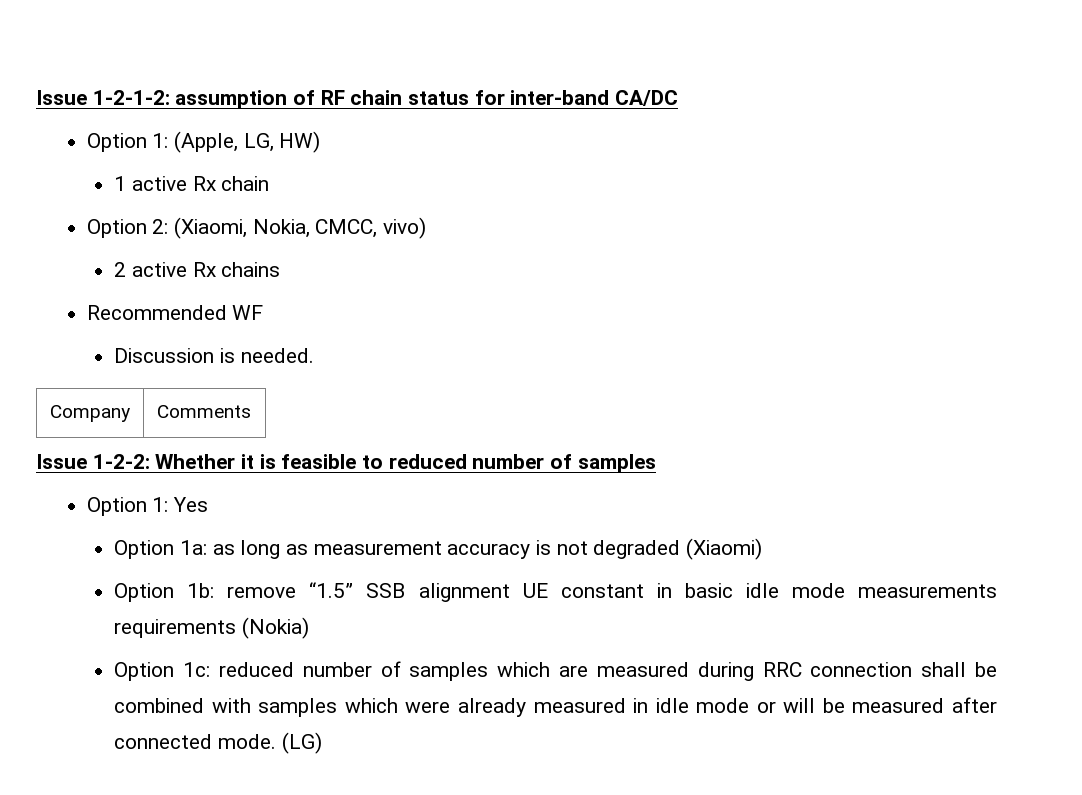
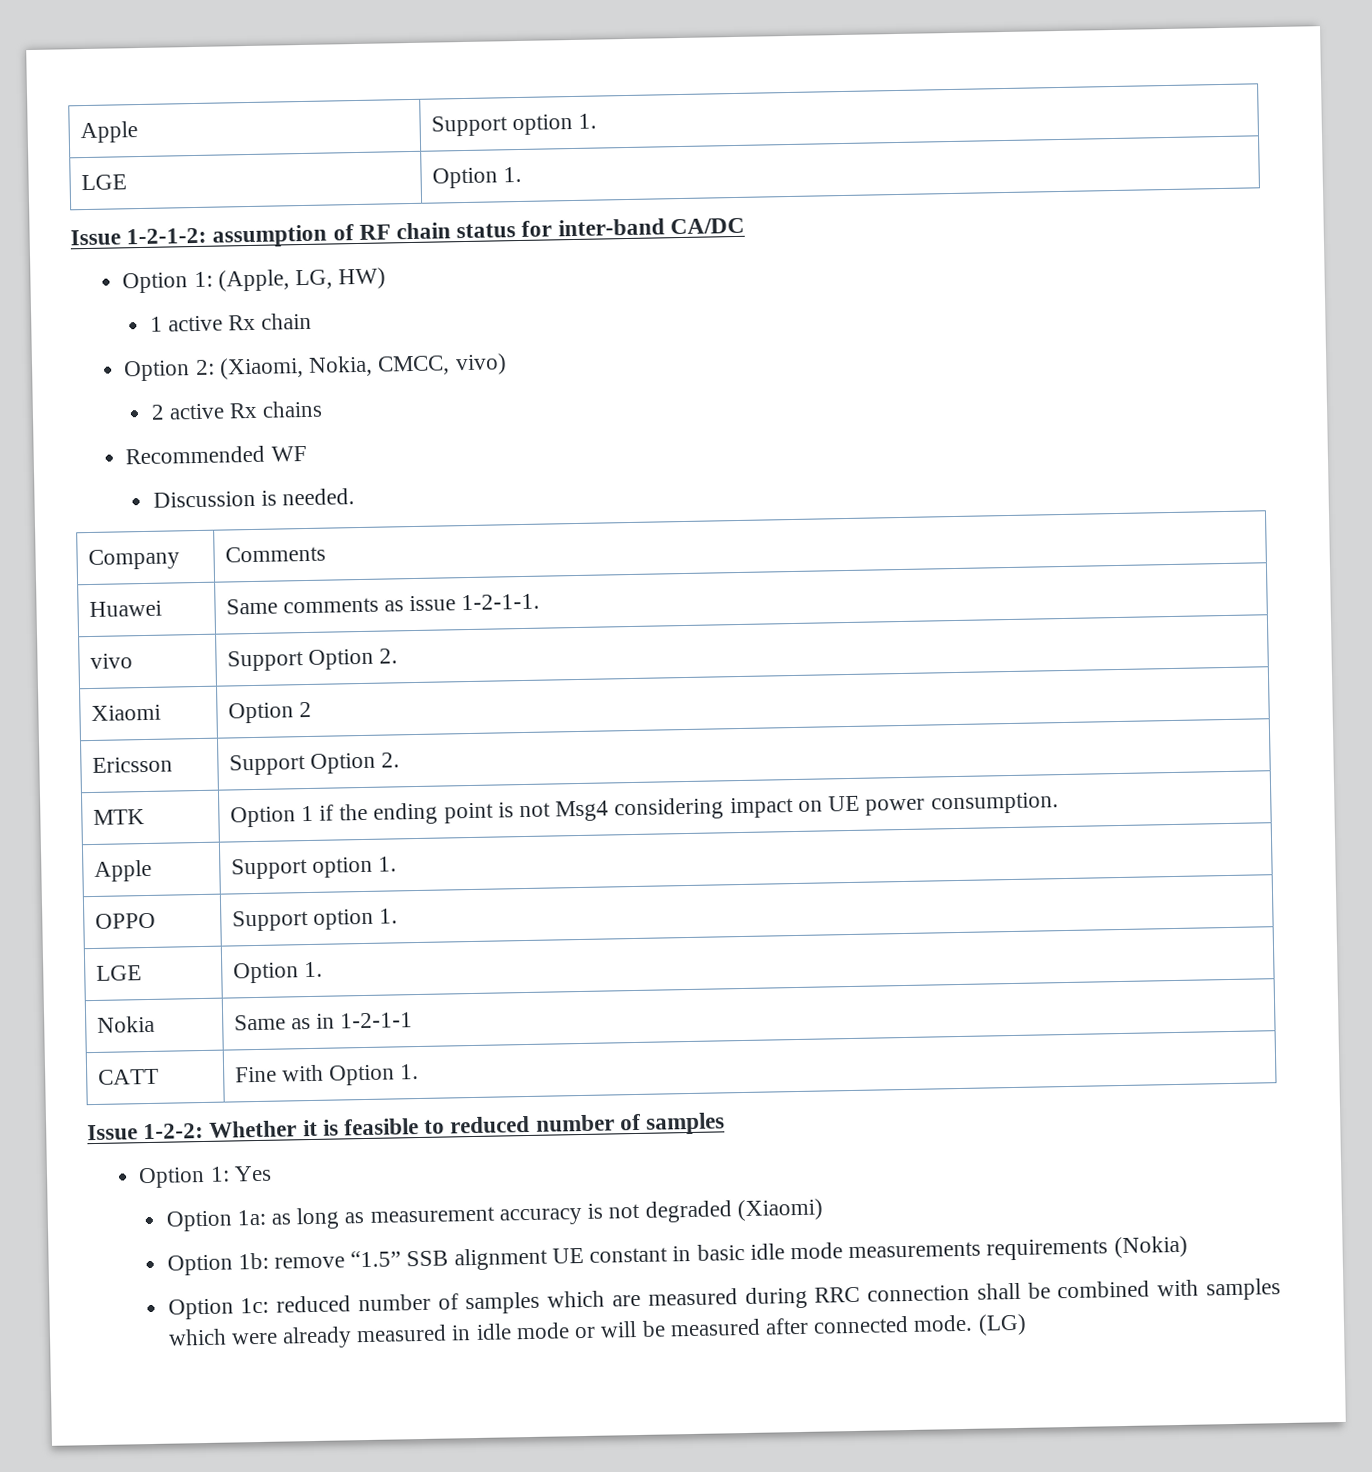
(36, 97) none -> [79,121,138,144] [430,113,597,137] [80,174,127,191] [431,166,522,189] Apple | Support option 1. // LGE | Option 1. //
(251, 411) none -> [88,600,162,618] [225,593,541,615] [89,653,133,670] [226,648,398,672] [90,704,161,722] [227,701,312,724] [91,756,173,774] [228,752,400,776] [92,809,145,825] [229,792,1059,828] [93,859,152,882] [230,856,397,880] [94,912,156,929] [231,908,398,932] [95,965,142,981] [232,961,323,984] [96,1015,155,1033] [233,1012,414,1031] [97,1068,159,1085] [234,1063,420,1086] // Huawei | Same comments as issue 1-2-1-1. // vivo | Support Option 2. // Xiaomi | Option 2 // Ericsson | Support Option 2. // MTK | Option 1 if the ending point is not Msg4 considering impact on UE power consumption. // Apple | Support option 1. // OPPO | Support option 1. // LGE | Option 1. // Nokia | Same as in 1-2-1-1 // CATT | Fine with Option 1.

